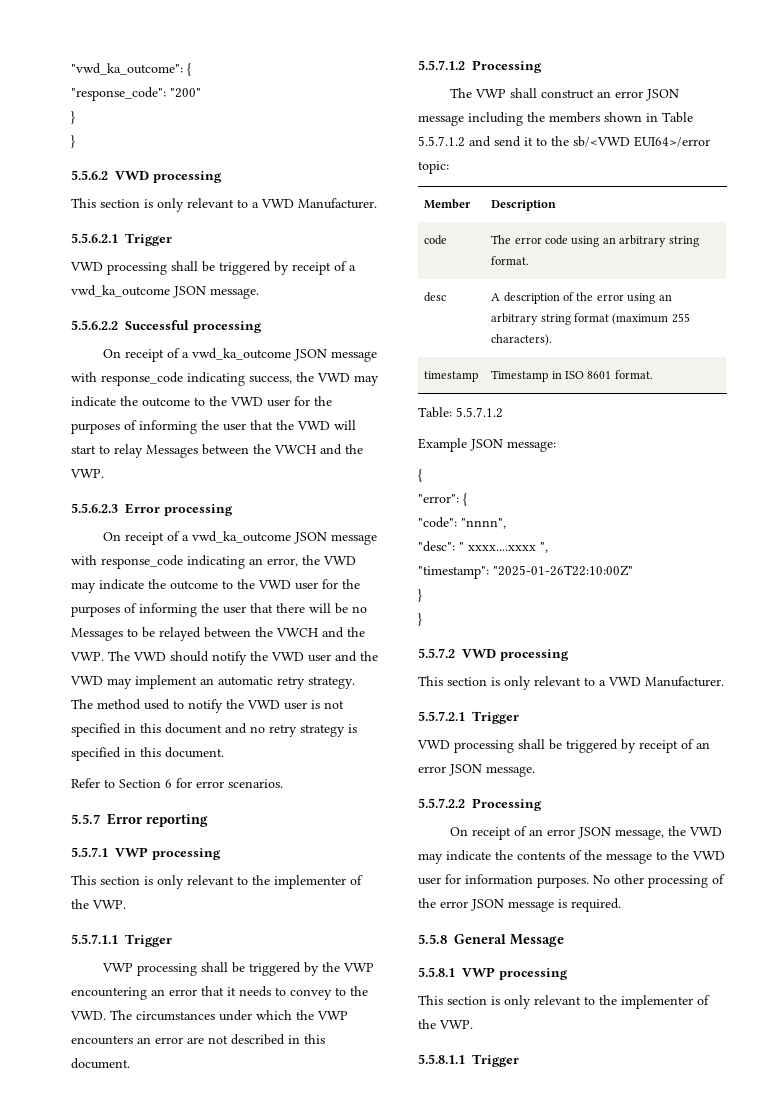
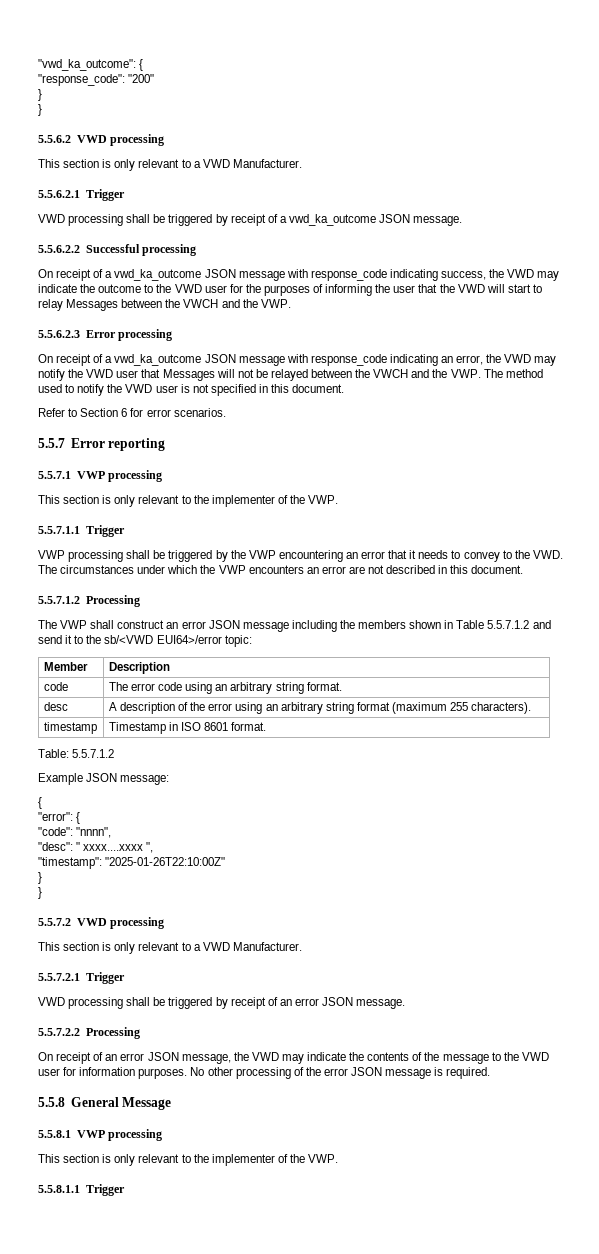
[99,579,360,590] [71,603,367,617] [71,628,138,641] indicate the outcome to the VWD user for the purposes of informing the user that there will be no Messages to -> [38,369,254,381] notify the VWD user that Messages will not
[133,651,378,665] [70,675,355,689] [71,699,93,709] VWD should notify the VWD user and the VWD may implement an automatic retry strategy. The -> (503, 373) none
[165,723,357,737] [71,747,161,761] document and no retry strategy is specified in this -> (290, 388) none

